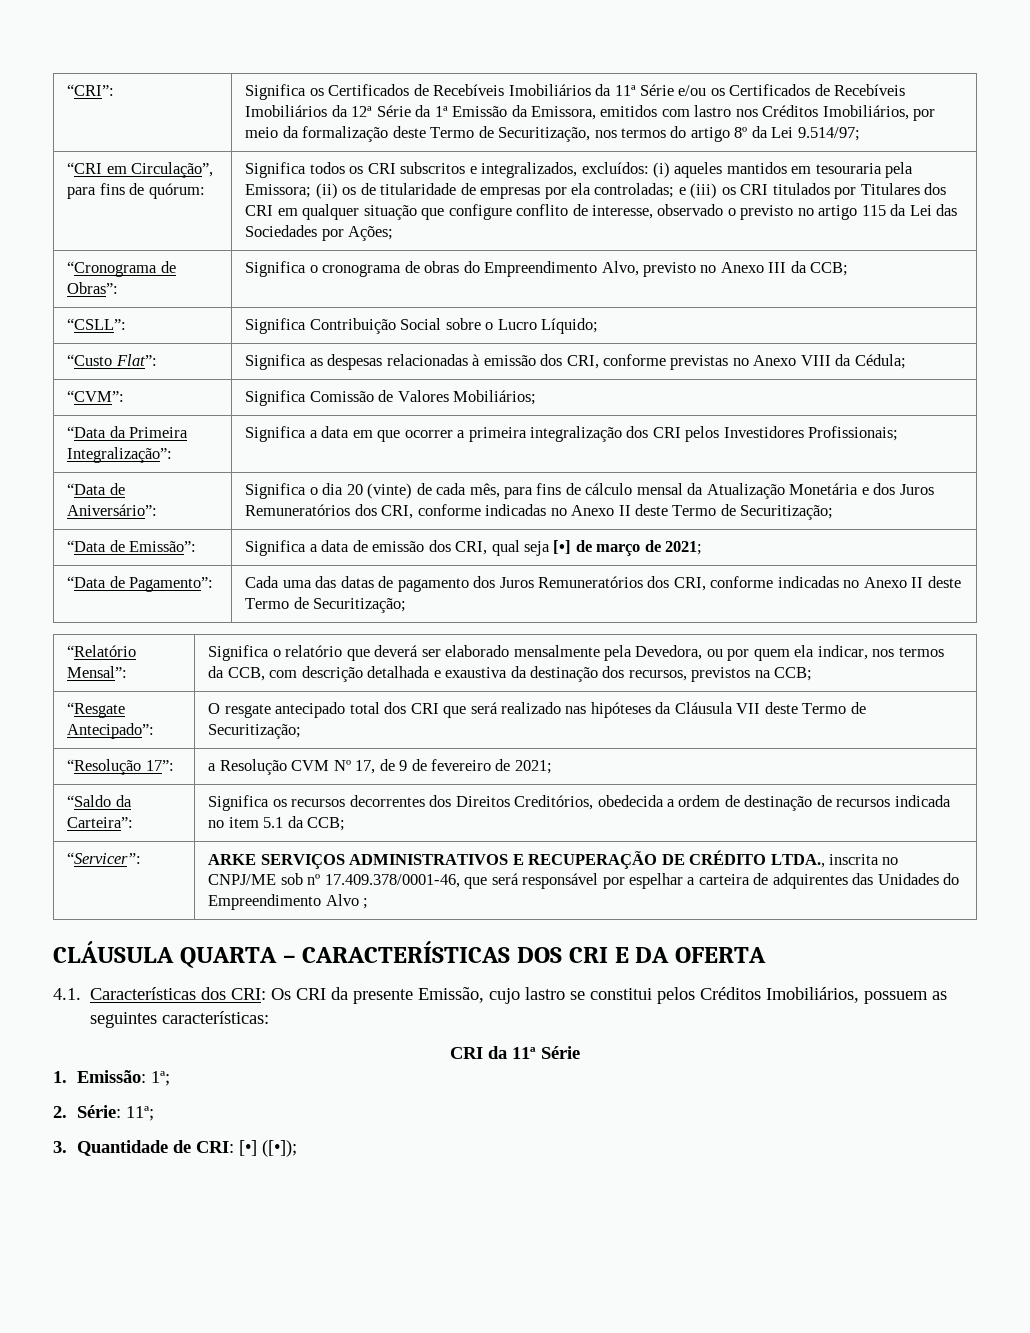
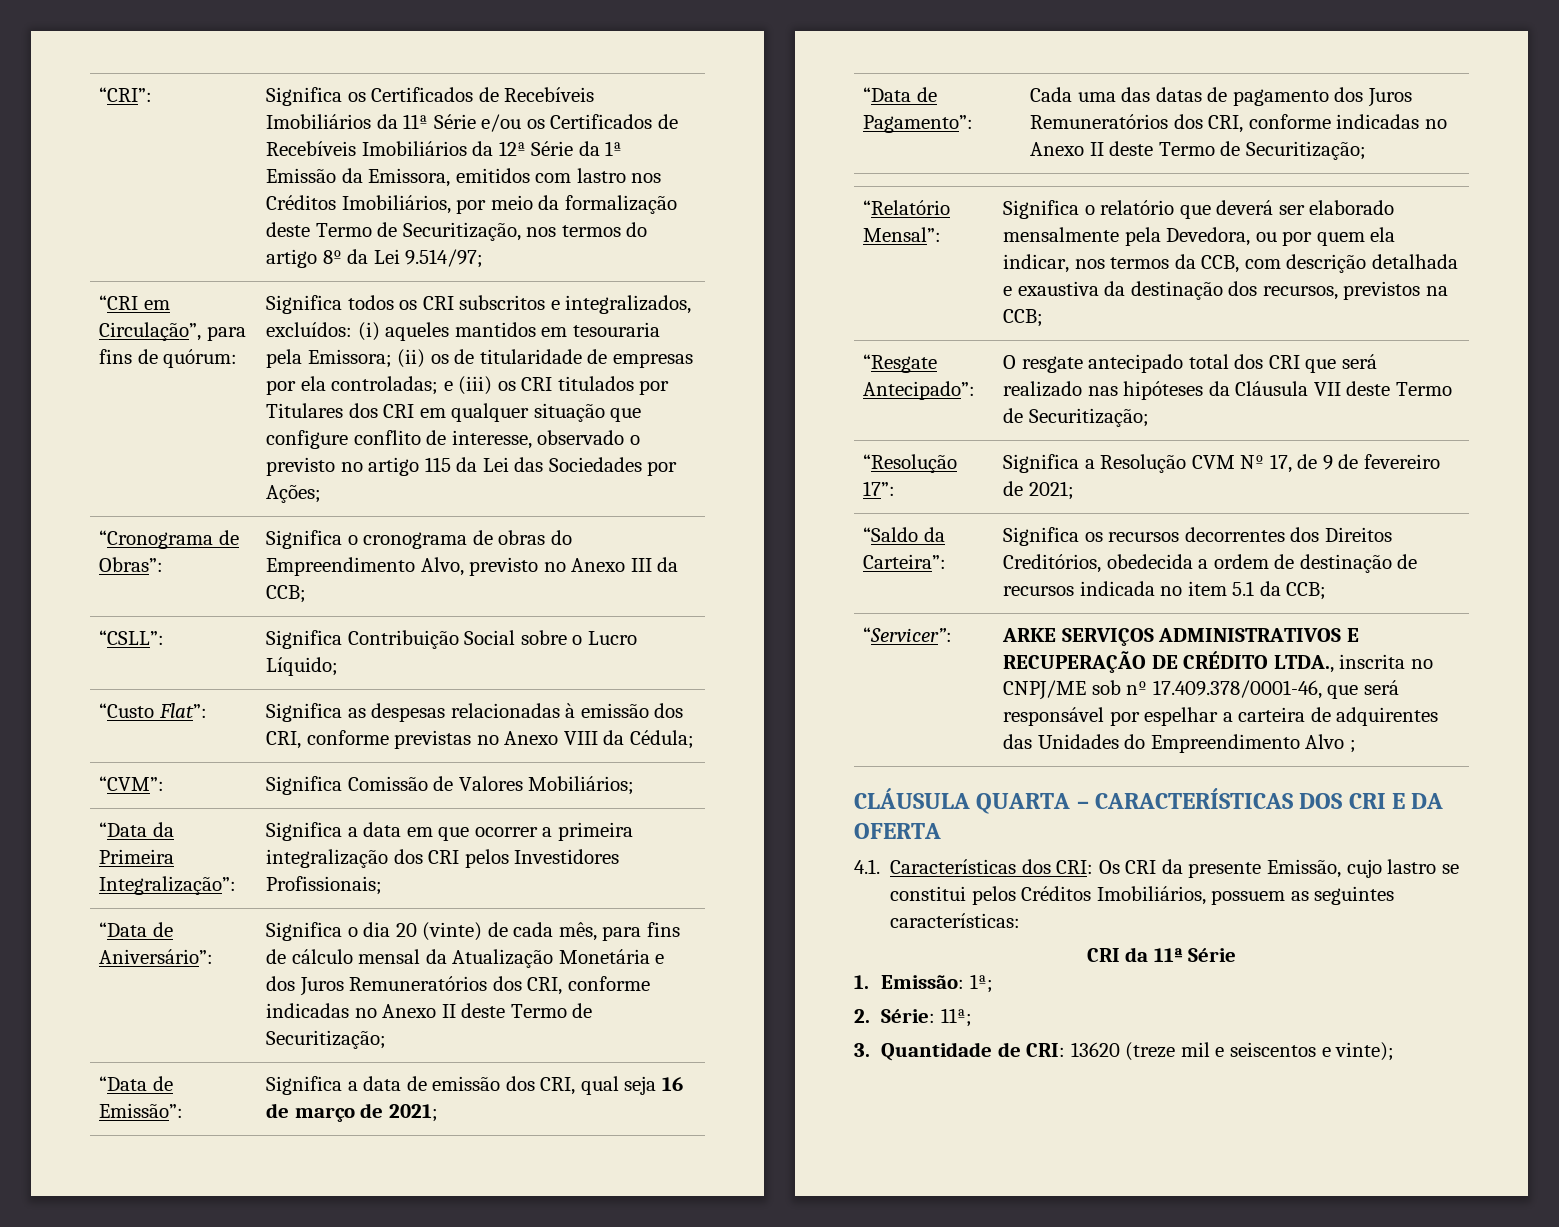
[553,540,572,554] [•] -> [662,1077,684,1091] 16
(174, 765) none -> [1003,454,1080,473] Significa
[238,1140,297,1157] [•] ([•]); -> [1070,1042,1395,1061] 13620 (treze mil e seiscentos e vinte);

